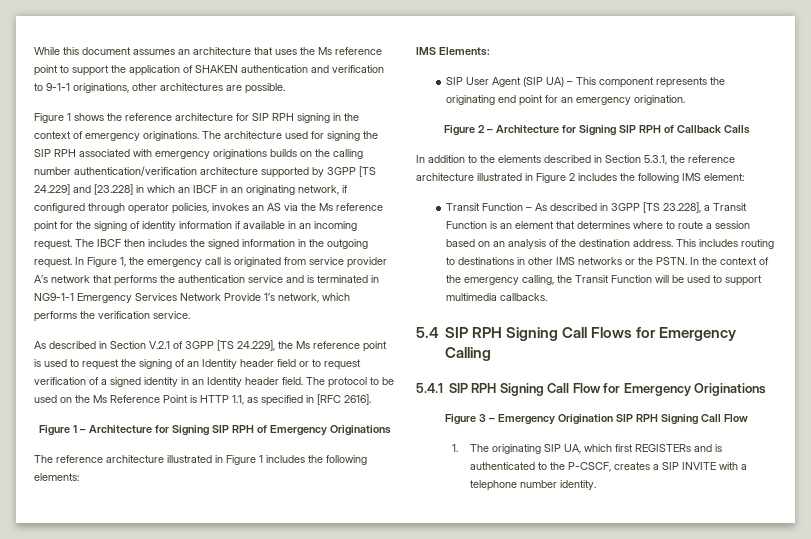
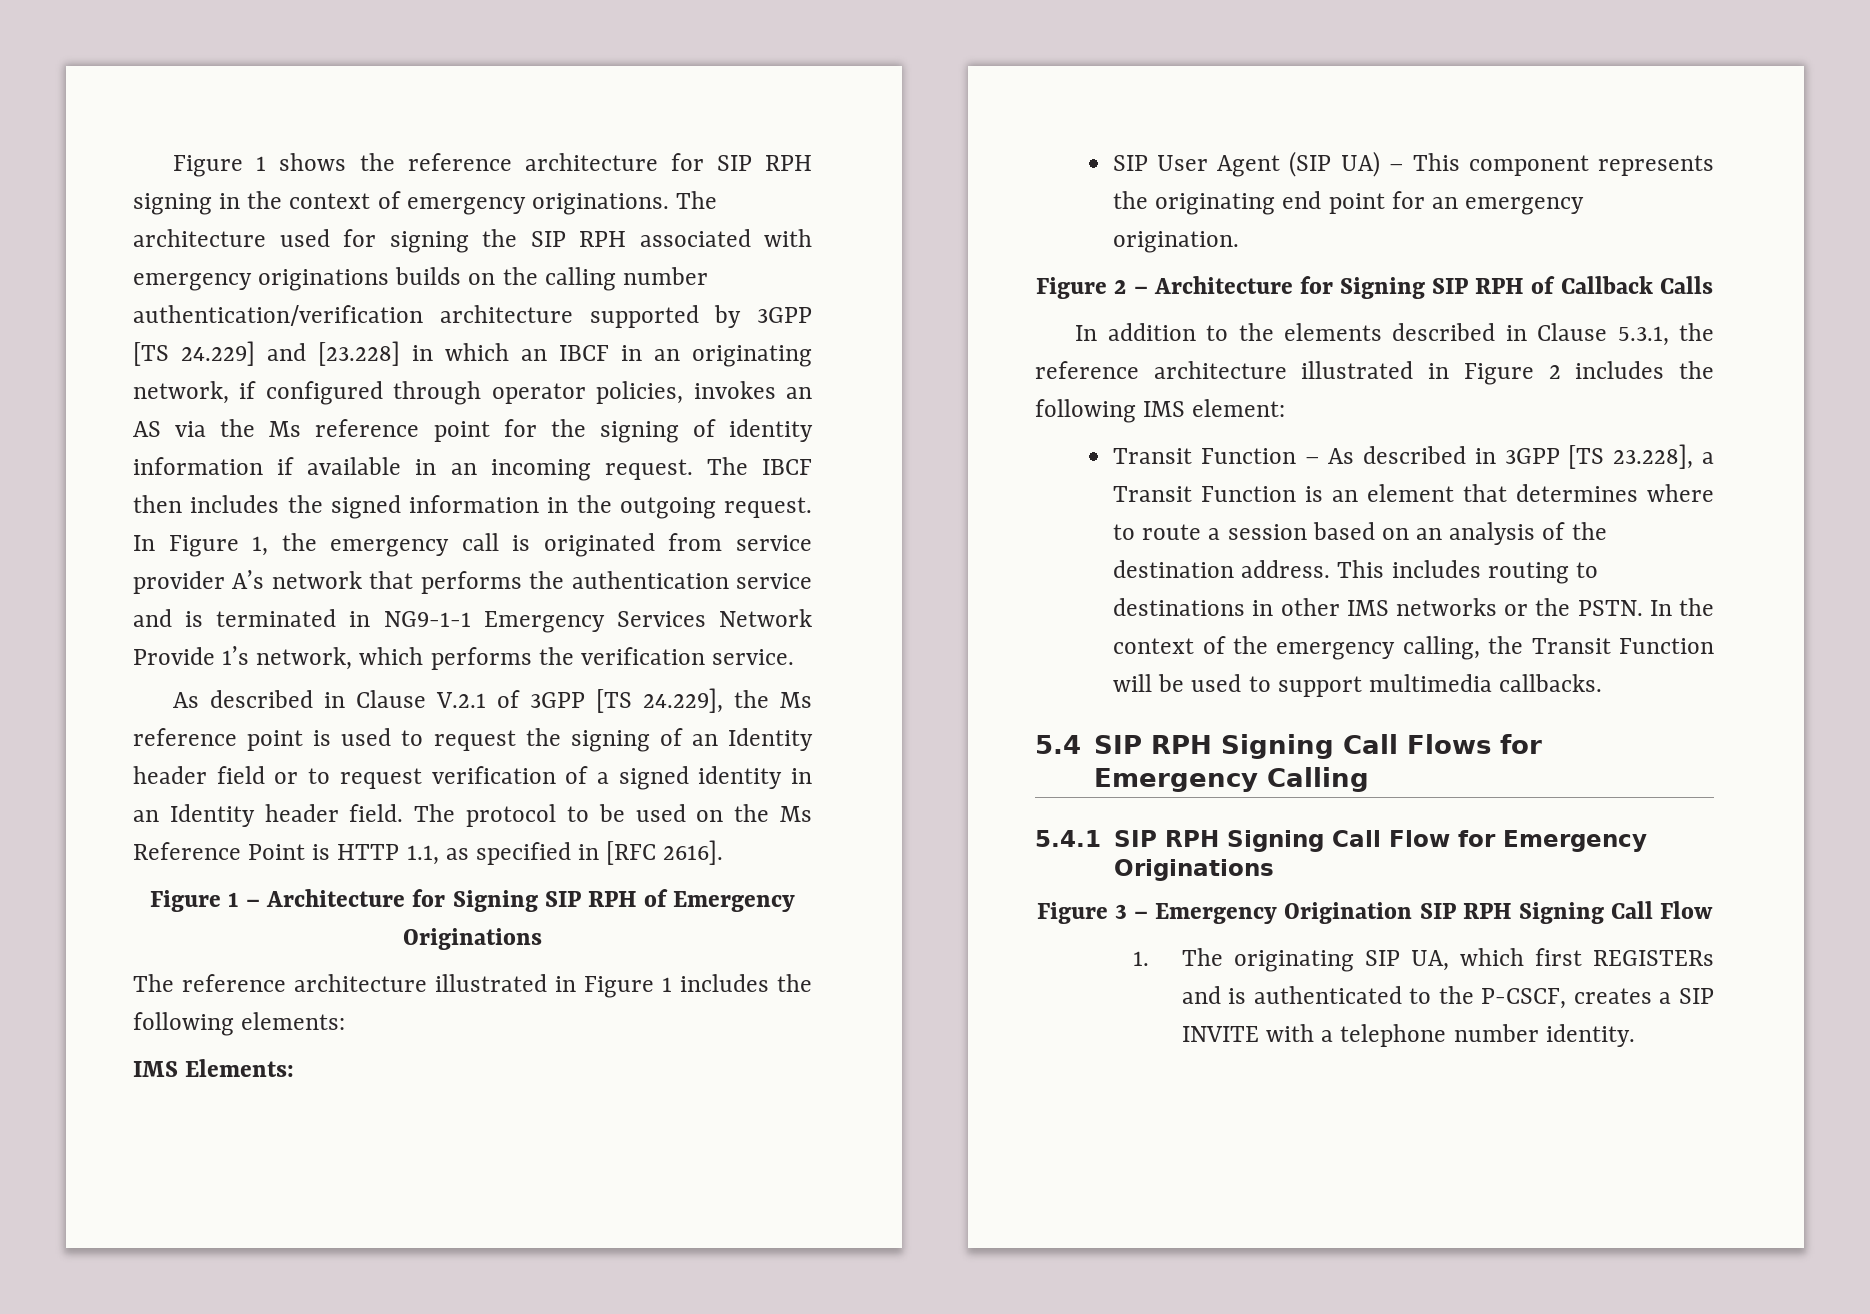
[34,47,382,55] [34,65,384,76] [34,83,285,94] While this document assumes an architecture that uses the Ms reference point to support the application of SHAKEN authentication and verification to 9-1-1 originations, other architectures are possible. // -> (173, 166) none
[110,341,146,349] Section -> [356,690,427,708] Clause
[605,155,641,163] Section -> [1537,323,1608,341] Clause

